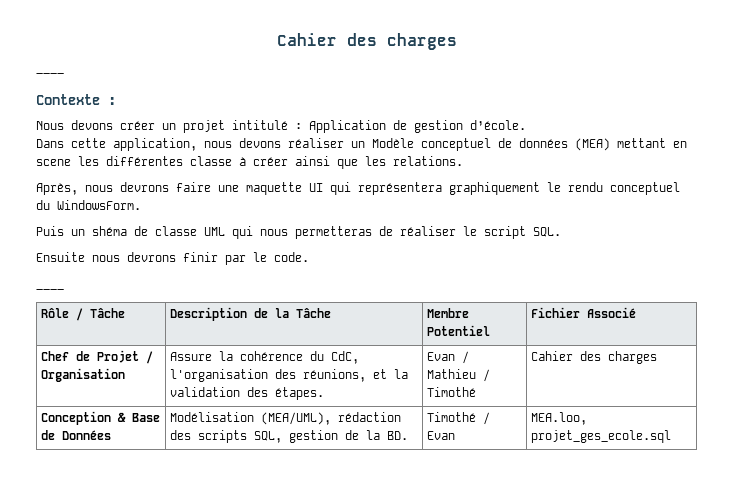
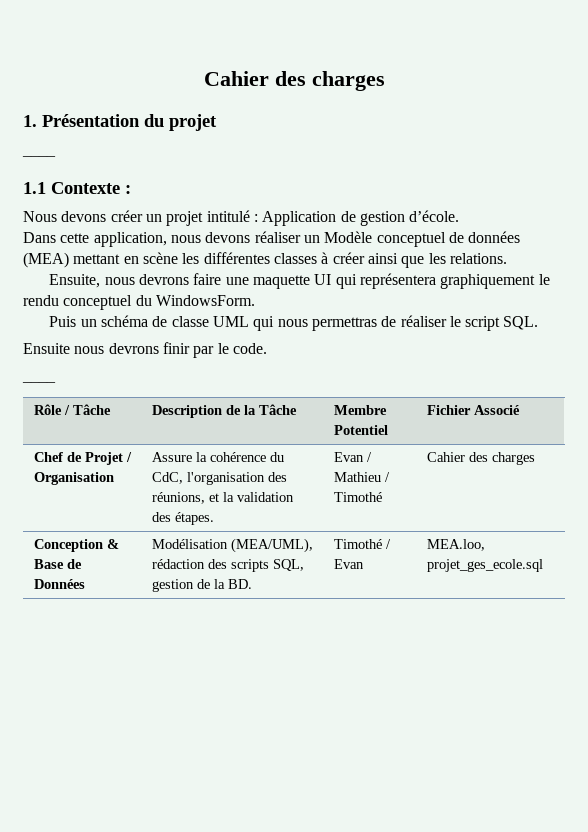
[276,33,457,50] [36,72,64,74] Cahier des charges // ____ // -> [203,71,385,91] [23,114,217,131] [22,155,56,157] [23,182,46,194] Cahier des charges // 1. Présentation du projet // ____ // 1.1
[36,159,71,166] scene -> [142,252,178,264] scène
[190,156,232,166] classe -> [273,253,317,264] classes
[36,183,78,195] Après, -> [49,274,101,288] Ensuite,
[92,226,127,236] shéma -> [100,315,148,327] schéma
[295,226,372,239] permetteras -> [311,317,377,331] permettras

